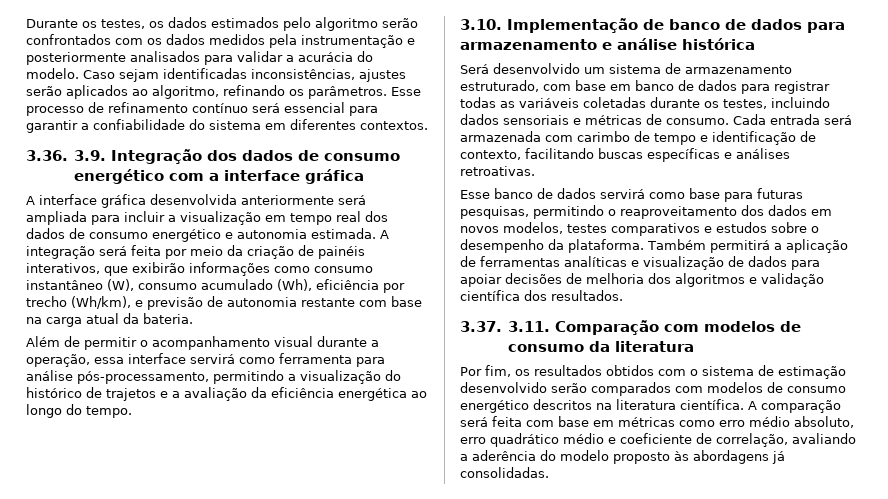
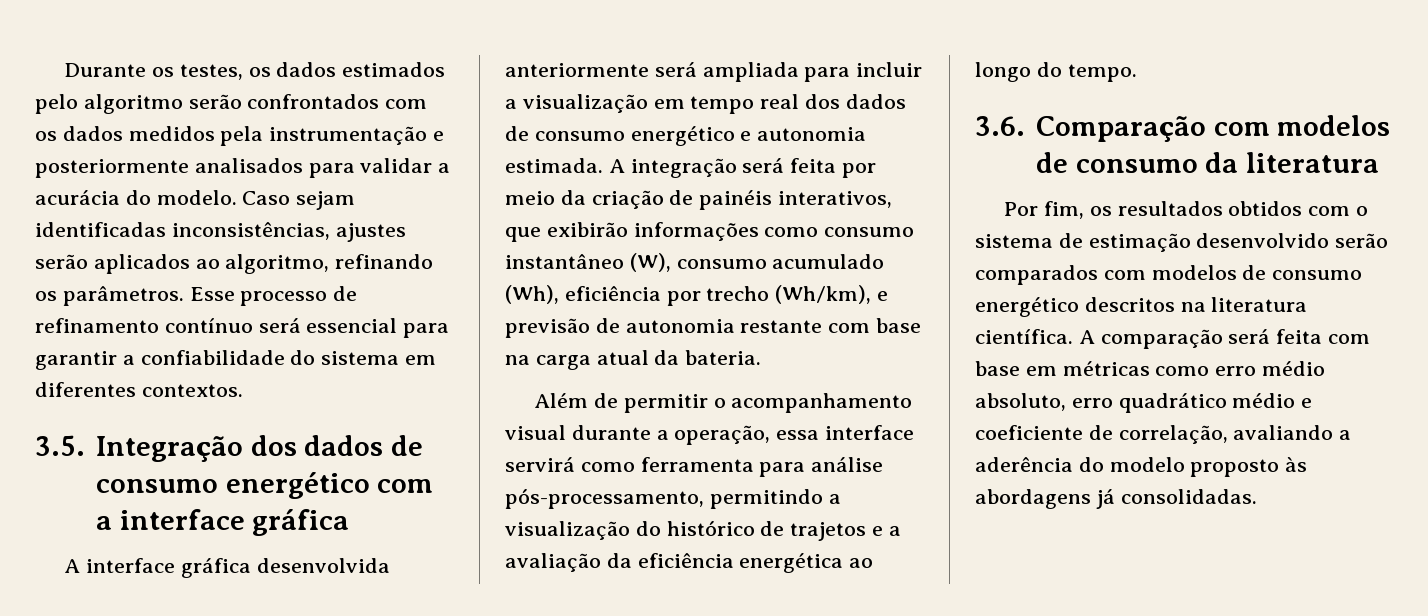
[26,150,107,161] 3.36. 3.9. -> [35,435,85,456] 3.5.
[460,18,845,33] [460,38,755,50] [460,63,792,74] [460,80,830,94] [460,97,830,109] [460,114,852,125] [460,131,816,145] [460,148,790,162] [460,166,535,176] [460,188,803,202] [460,205,832,219] [460,222,819,236] [460,239,848,253] [460,256,820,270] [460,273,824,287] [460,290,623,301] [460,321,551,332] 3.10. Implementação de banco de dados para armazenamento e análise histórica // Será desenvolvido um sistema de armazenamento estruturado, com base em banco de dados para registrar todas as variáveis coletadas durante os testes, incluindo dados sensoriais e métricas de consumo. Cada entrada será armazenada com carimbo de tempo e identificação de contexto, facilitando buscas específicas e análises retroativas. // Esse banco de dados servirá como base para futuras pesquisas, permitindo o reaproveitamento dos dados em novos modelos, testes comparativos e estudos sobre o desempenho da plataforma. Também permitirá a aplicação de ferramentas analíticas e visualização de dados para apoiar decisões de melhoria dos algoritmos e validação científica dos resultados. // 3.37. 3.11. -> [975,116,1025,136] 3.6.

